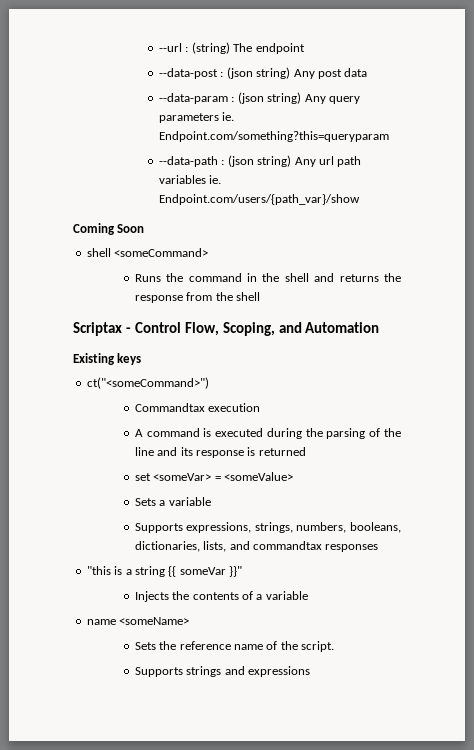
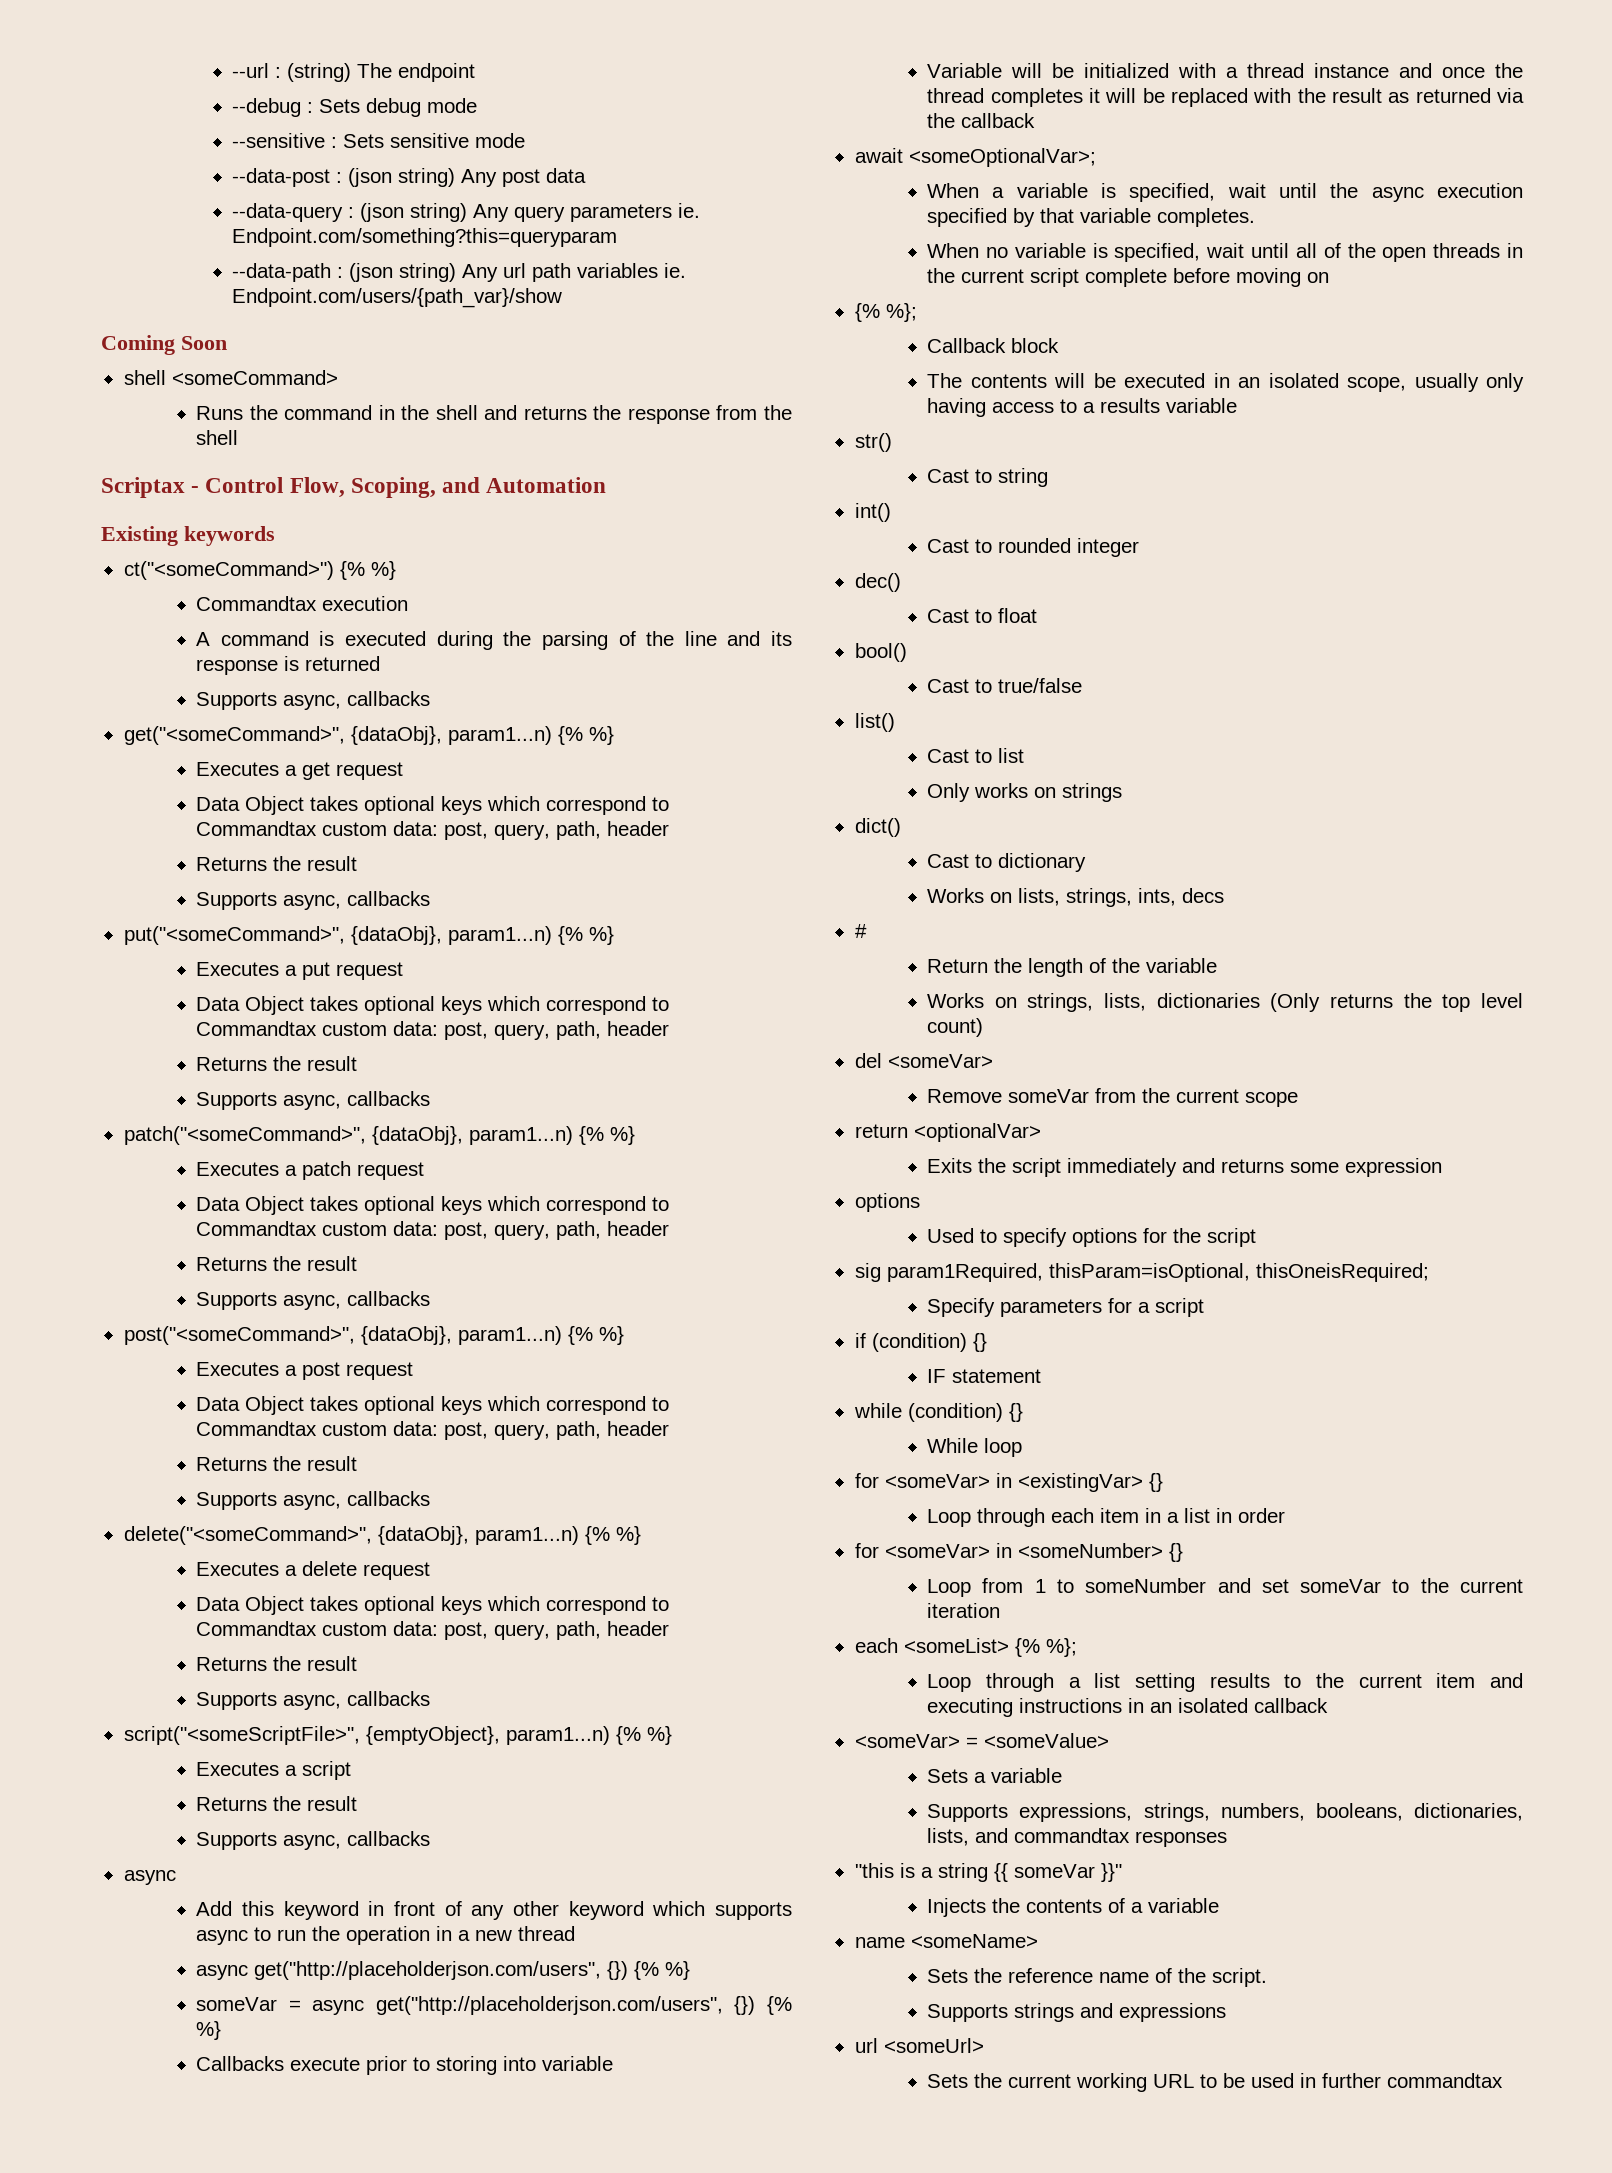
(305, 48) none -> [232,98,478,117] [232,133,526,148] // --debug : Sets debug mode // --sensitive : Sets sensitive mode
[159,93,229,104] --data-param -> [232,203,344,222] --data-query
[117,353,142,365] keys -> [184,526,275,546] keywords
(209, 383) none -> [339,561,396,580] {% %}
[134,473,151,481] set -> [196,691,431,710] [123,726,614,745] [196,762,404,780] [196,796,670,815] [196,821,670,840] [196,856,358,871] [196,891,431,910] [123,926,614,945] [196,962,404,980] [196,996,670,1015] [196,1021,670,1040] [196,1056,358,1071] [196,1091,431,1110] [123,1126,635,1145] [196,1161,425,1180] [196,1196,670,1215] [196,1221,670,1240] [196,1256,358,1271] [196,1291,431,1310] [123,1326,624,1345] [196,1362,414,1380] [196,1396,670,1415] [196,1421,670,1440] [196,1456,358,1471] [196,1491,431,1510] [123,1526,641,1545] [196,1561,431,1580] [196,1596,670,1615] [196,1621,670,1640] [196,1656,358,1671] [196,1691,431,1710] [123,1726,672,1745] [196,1761,352,1780] [196,1796,358,1811] [196,1831,431,1850] [123,1870,176,1885] [196,1901,792,1920] [196,1926,576,1945] [196,1961,691,1980] [196,1996,792,2015] [196,2021,222,2040] [196,2056,614,2075] [927,63,1523,78] [927,88,1524,107] [927,113,1036,128] [854,148,1096,167] [927,183,1523,202] [927,208,1256,227] [927,243,1523,262] [927,268,1330,287] [854,303,917,322] [927,338,1060,353] [927,373,1524,392] [927,398,1238,417] [854,433,892,452] [927,468,1049,487] [854,503,891,522] [927,538,1140,557] [854,573,901,592] [927,608,1038,623] [854,643,907,662] [927,678,1083,693] [854,713,895,732] [927,748,1025,763] [927,783,1123,802] [854,818,901,837] [927,853,1087,872] [927,888,1225,907] [854,924,867,938] [927,958,1218,977] [927,993,1523,1012] [927,1018,984,1037] [854,1053,993,1068] [927,1088,1299,1107] [854,1123,1041,1142] [927,1158,1443,1177] [854,1193,920,1212] [927,1228,1257,1247] [854,1263,1429,1282] [927,1298,1205,1317] [854,1333,987,1352] [927,1369,1042,1383] [853,1403,1023,1422] [927,1438,1023,1457] [854,1473,1163,1492] [927,1508,1286,1527] [854,1543,1183,1562] [927,1578,1523,1597] [927,1603,1001,1618] [854,1638,1077,1657] [927,1673,1523,1692] [927,1698,1329,1717] Supports async, callbacks // get("<someCommand>", {dataObj}, param1...n) {% %} // Executes a get request // Data Object takes optional keys which correspond to Commandtax custom data: post, query, path, header // Returns the result // Supports async, callbacks // put("<someCommand>", {dataObj}, param1...n) {% %} // Executes a put request // Data Object takes optional keys which correspond to Commandtax custom data: post, query, path, header // Returns the result // Supports async, callbacks // patch("<someCommand>", {dataObj}, param1...n) {% %} // Executes a patch request // Data Object takes optional keys which correspond to Commandtax custom data: post, query, path, header // Returns the result // Supports async, callbacks // post("<someCommand>", {dataObj}, param1...n) {% %} // Executes a post request // Data Object takes optional keys which correspond to Commandtax custom data: post, query, path, header // Returns the result // Supports async, callbacks // delete("<someCommand>", {dataObj}, param1...n) {% %} // Executes a delete request // Data Object takes optional keys which correspond to Commandtax custom data: post, query, path, header // Returns the result // Supports async, callbacks // script("<someScriptFile>", {emptyObject}, param1...n) {% %} // Executes a script // Returns the result // Supports async, callbacks // async // Add this keyword in front of any other keyword which supports async to run the operation in a new thread // async get("http://placeholderjson.com/users", {}) {% %} // someVar = async get("http://placeholderjson.com/users", {}) {% %} // Callbacks execute prior to storing into variable // Variable will be initialized with a thread instance and once the thread completes it will be replaced with the result as returned via the callback // await <someOptionalVar>; // When a variable is specified, wait until the async execution specified by that variable completes. // When no variable is specified, wait until all of the open threads in the current script complete before moving on // {% %}; // Callback block // The contents will be executed in an isolated scope, usually only having access to a results variable // str() // Cast to string // int() // Cast to rounded integer // dec() // Cast to float // bool() // Cast to true/false // list() // Cast to list // Only works on strings // dict() // Cast to dictionary // Works on lists, strings, ints, decs // # // Return the length of the variable // Works on strings, lists, dictionaries (Only returns the top level count) // del <someVar> // Remove someVar from the current scope // return <optionalVar> // Exits the script immediately and returns some expression // options // Used to specify options for the script // sig param1Required, thisParam=isOptional, thisOneisRequired; // Specify parameters for a script // if (condition) {} // IF statement // while (condition) {} // While loop // for <someVar> in <existingVar> {} // Loop through each item in a list in order // for <someVar> in <someNumber> {} // Loop from 1 to someNumber and set someVar to the current iteration // each <someList> {% %}; // Loop through a list setting results to the current item and executing instructions in an isolated callback //
(311, 671) none -> [854,2038,984,2053] [927,2073,1504,2092] // url <someUrl> // Sets the current working URL to be used in further commandtax

